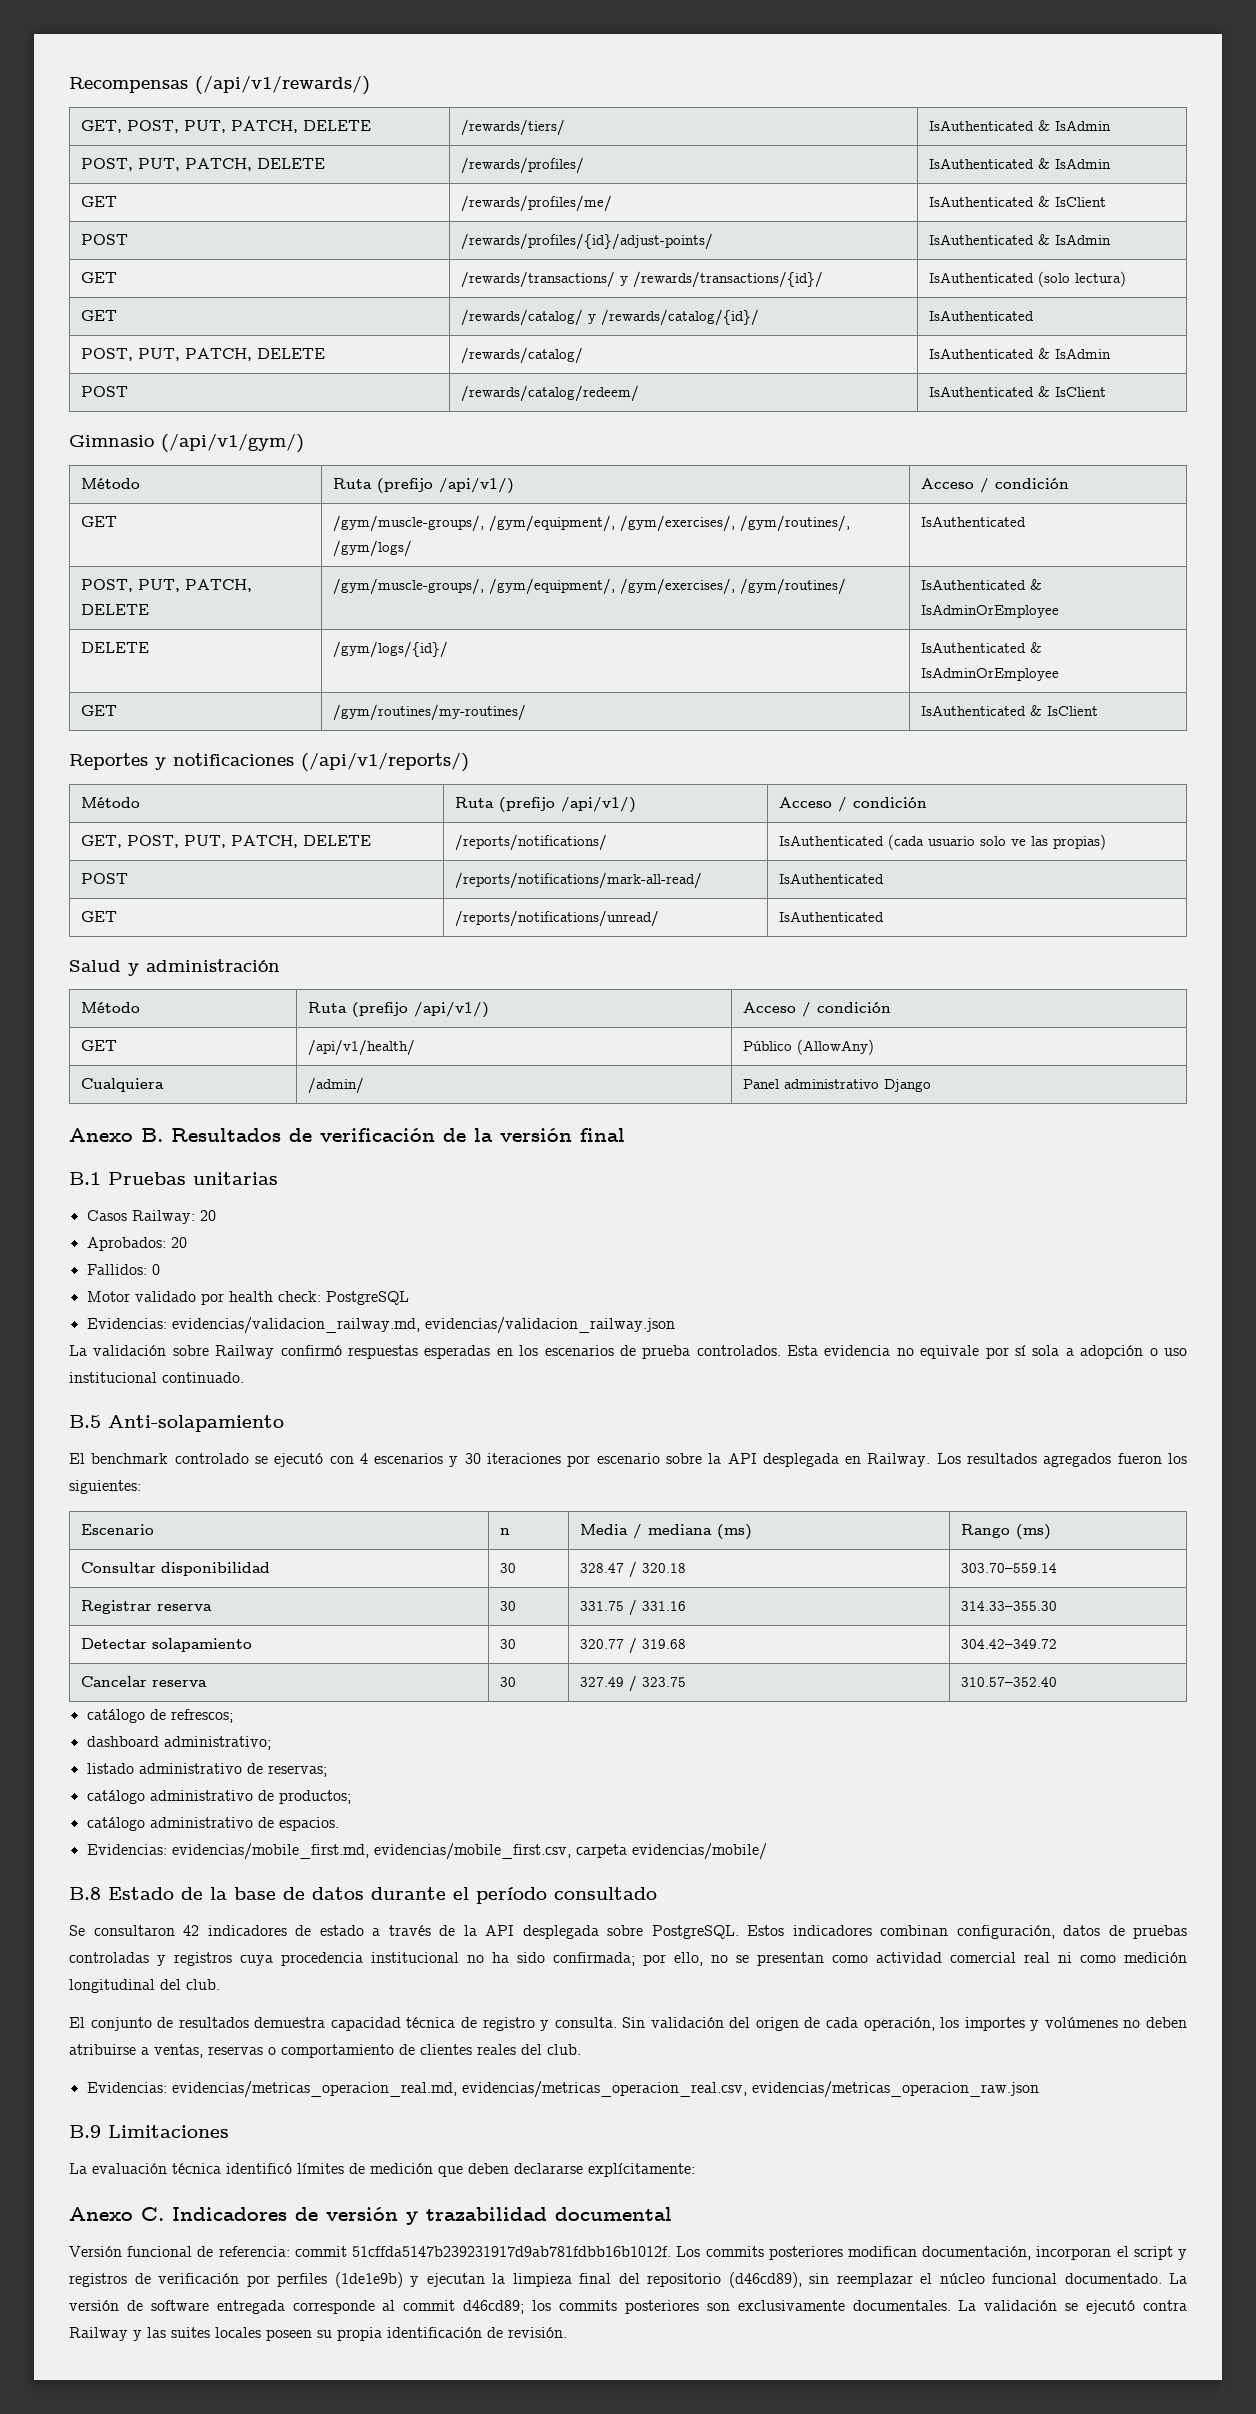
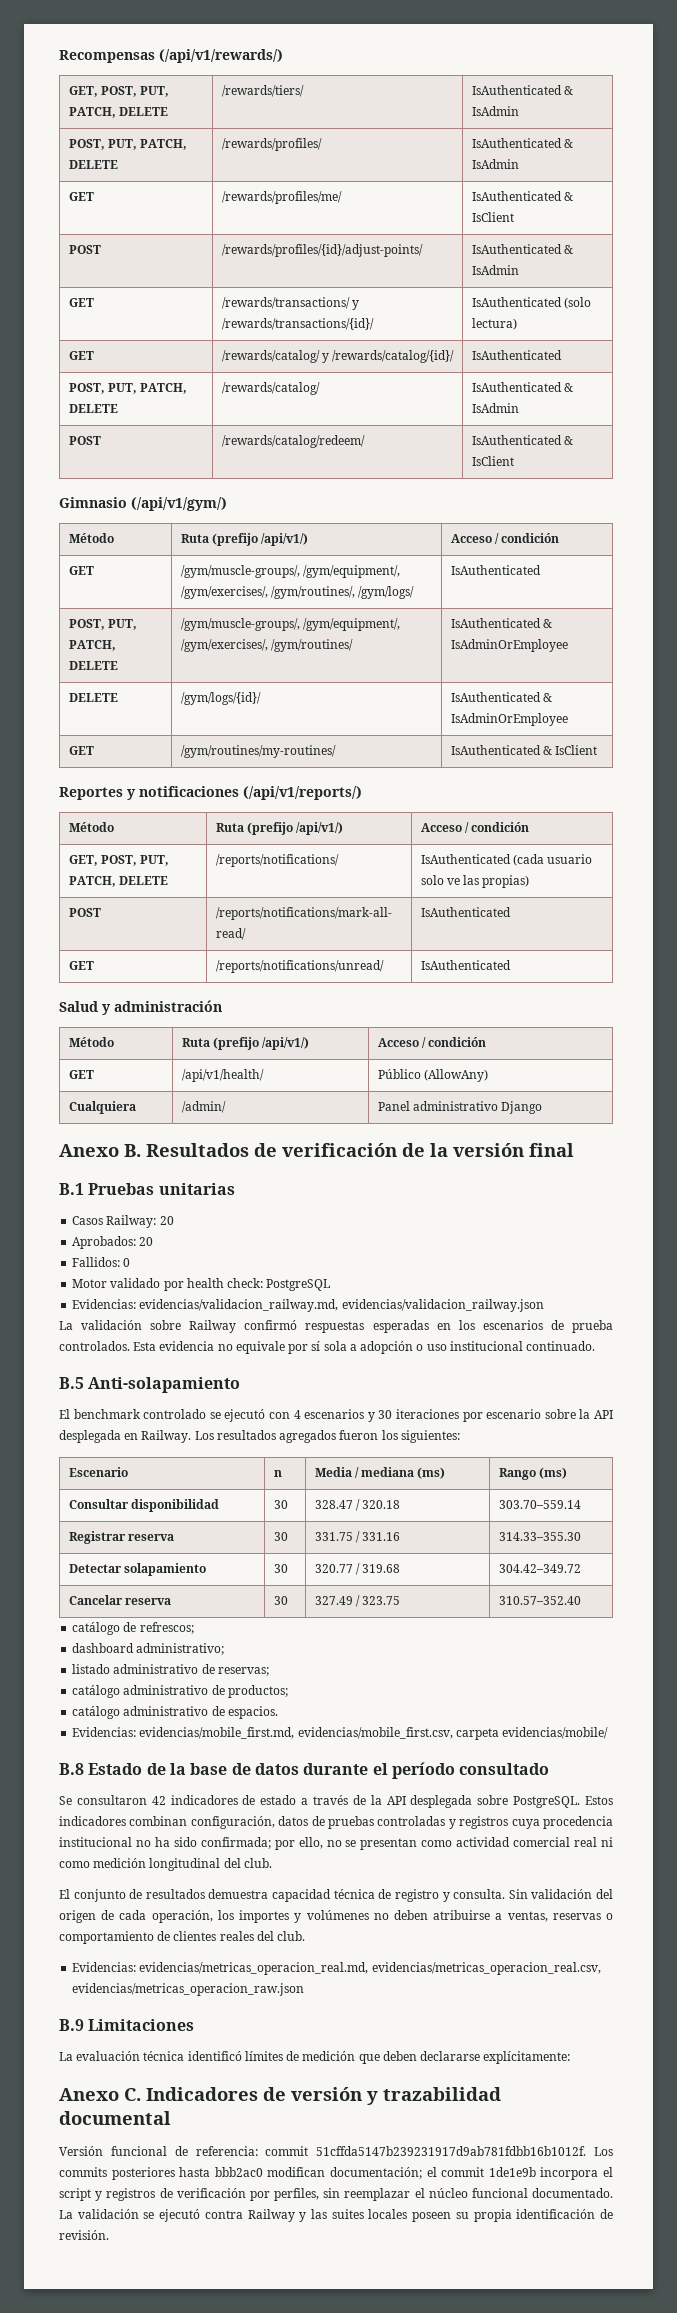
[847,2246,1112,2260] modifican documentación, incorporan -> [179,2167,599,2180] hasta bbb2ac0 modifican documentación; el commit 1de1e9b incorpora
[277,2272,802,2288] perfiles (1de1e9b) y ejecutan la limpieza final del repositorio (d46cd89), -> [274,2188,319,2201] perfiles,
[69,2300,977,2314] versión de software entregada corresponde al commit d46cd89; los commits posteriores son exclusivamente documentales. La -> (73, 2214) none

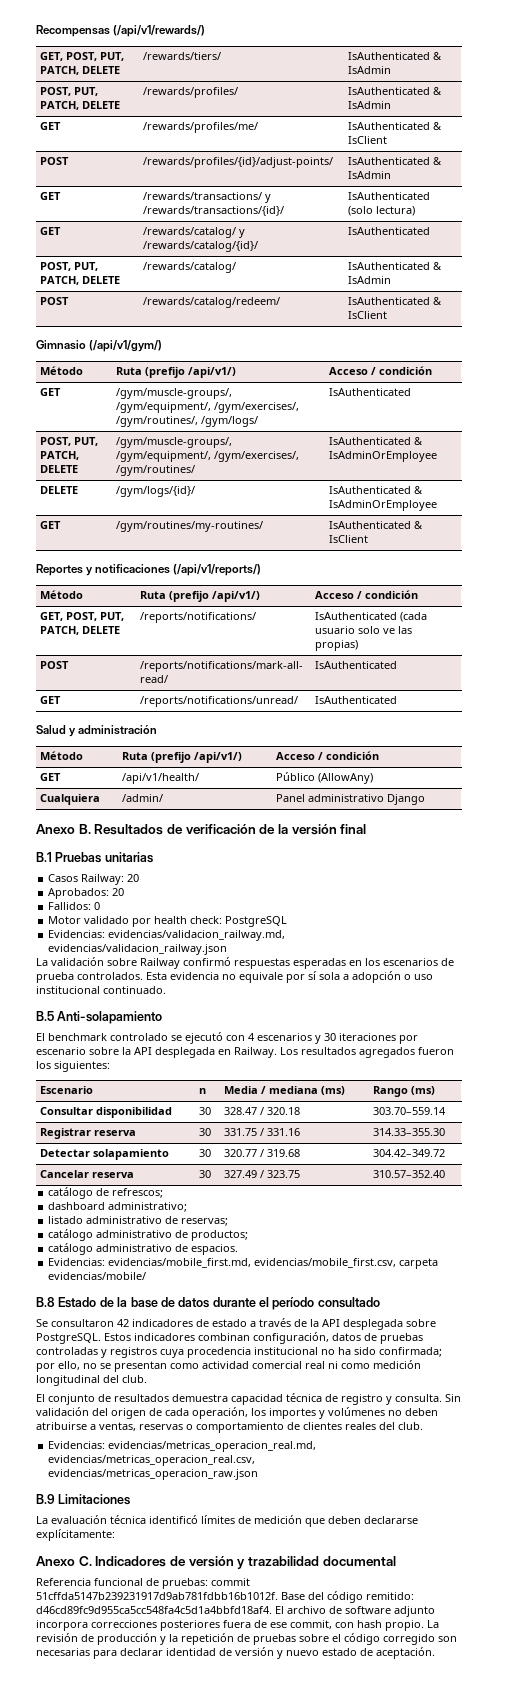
[59,2146,103,2156] Versión -> [36,1578,91,1586] Referencia
[195,2146,258,2156] referencia: -> [162,1578,208,1589] pruebas:
[593,2147,613,2156] [59,2167,614,2180] [59,2188,614,2201] [59,2209,613,2222] [59,2230,109,2240] Los commits posteriores hasta bbb2ac0 modifican documentación; el commit 1de1e9b incorpora el script y registros de verificación por perfiles, sin reemplazar el núcleo funcional documentado. La validación se ejecutó contra Railway y las suites locales poseen su propia identificación de revisión. -> [281,1591,414,1603] [36,1606,435,1617] [36,1620,439,1631] [36,1633,457,1645] [36,1647,435,1659] Base del código remitido: d46cd89fc9d955ca5cc548fa4c5d1a4bbfd18af4. El archivo de software adjunto incorpora correcciones posteriores fuera de ese commit, con hash propio. La revisión de producción y la repetición de pruebas sobre el código corregido son necesarias para declarar identidad de versión y nuevo estado de aceptación.

